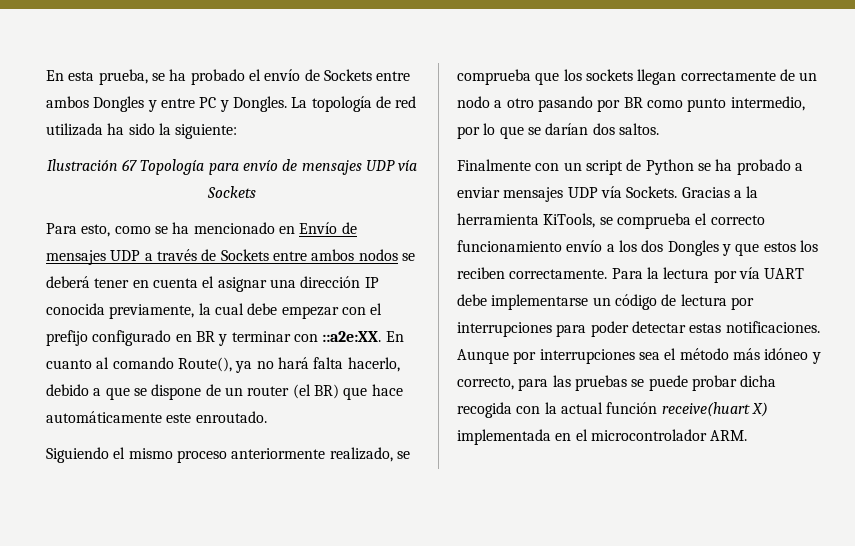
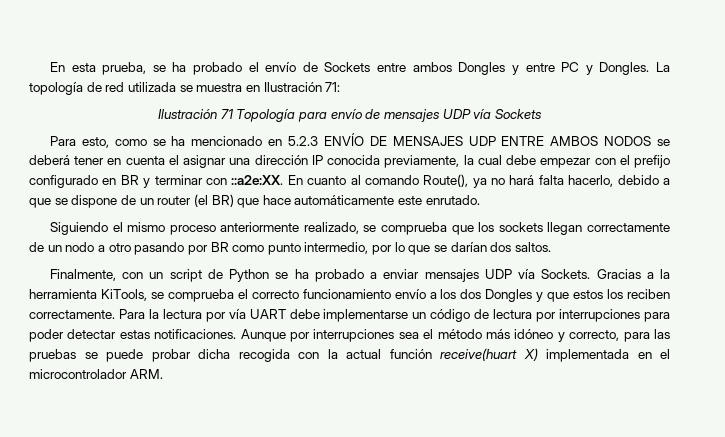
[107,123,238,139] [46,159,138,171] ha sido la siguiente: // Ilustración 67 -> [179,82,341,92] [158,109,233,119] se muestra en Ilustración 71: // Ilustración 71
[299,222,357,234] [46,249,398,265] Envío de mensajes UDP a través de Sockets entre ambos nodos -> [288,133,652,146] 5.2.3 ENVÍO DE MENSAJES UDP ENTRE AMBOS NODOS
[195,411,267,423] enroutado. -> [425,195,480,205] enrutado.
[457,159,531,171] Finalmente -> [49,269,116,281] Finalmente,

